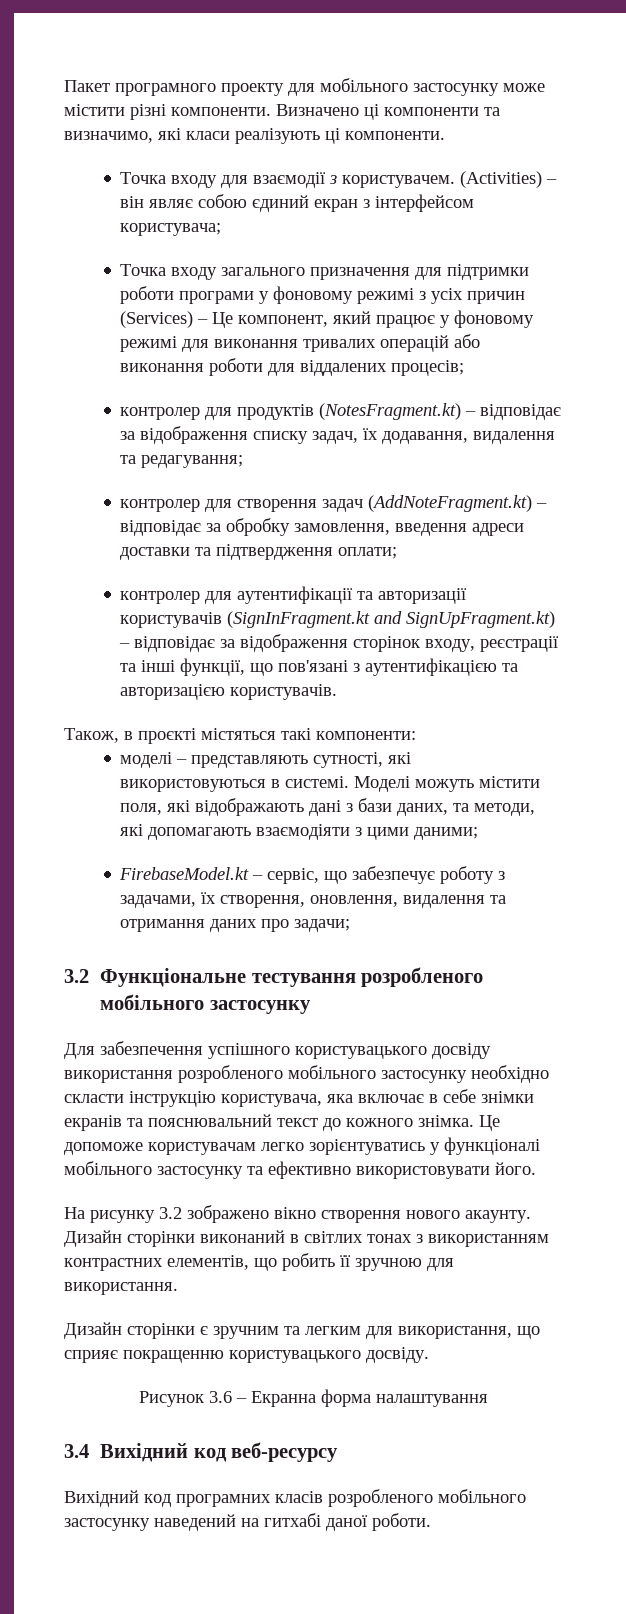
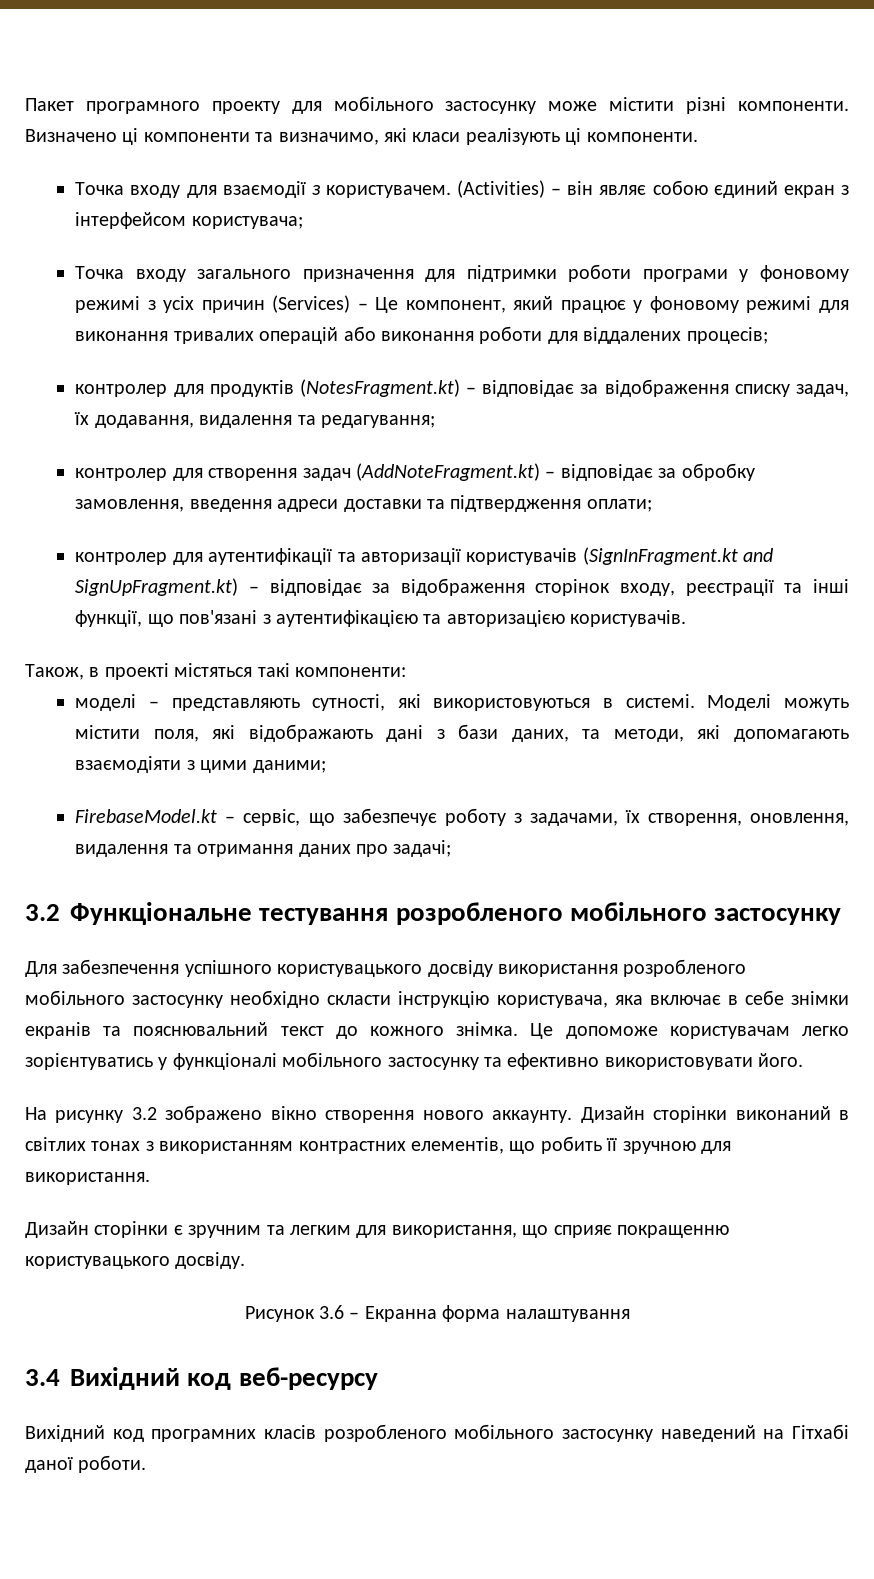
[138,728,196,744] проєкті -> [104,663,169,680] проекті
[294,919,351,932] задачи; -> [393,840,452,857] задачі;
[465,1210,531,1223] акаунту. -> [492,1110,573,1123] аккаунту.
[264,1513,321,1527] гитхабі -> [791,1424,849,1439] Гітхабі

